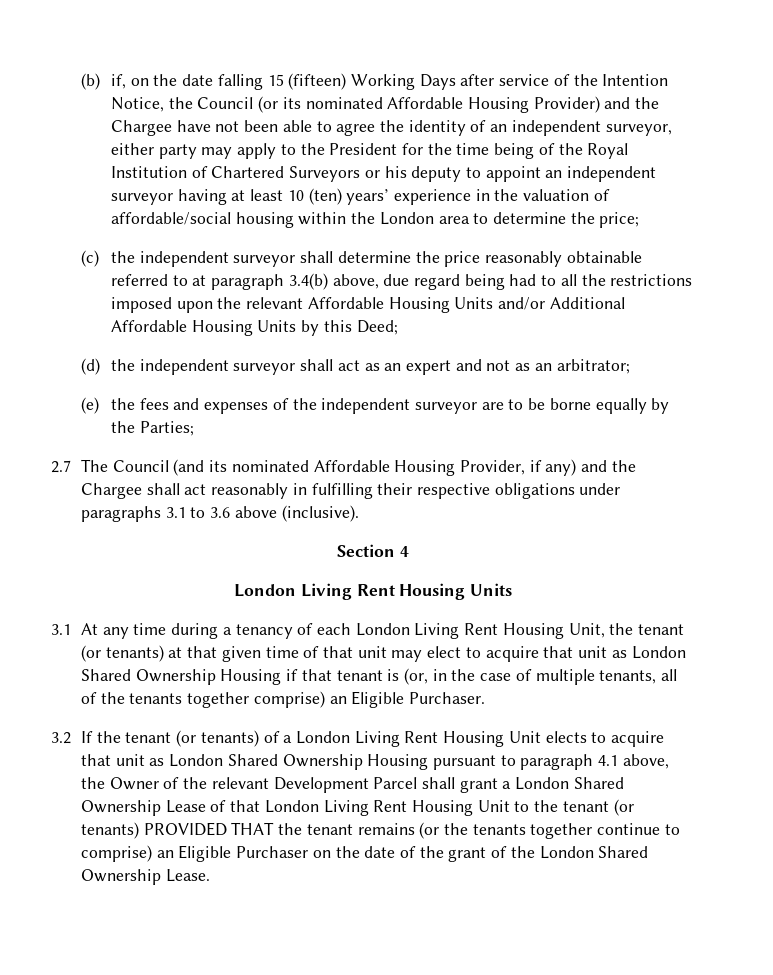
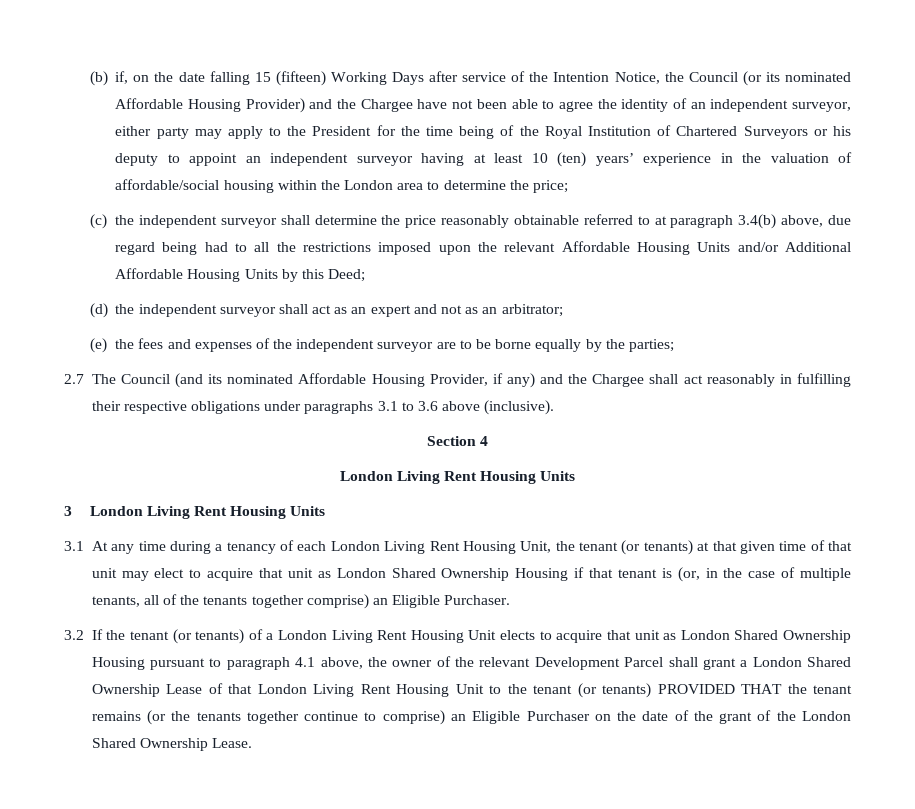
[139,421,194,436] Parties; -> [628,339,674,352] parties;
(512, 589) none -> [64,506,326,519] // 3 London Living Rent Housing Units
[109,777,159,790] Owner -> [392,660,433,667] owner

